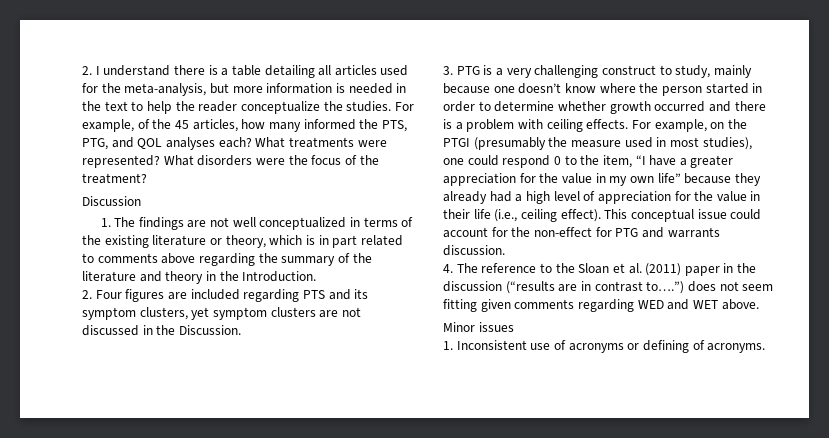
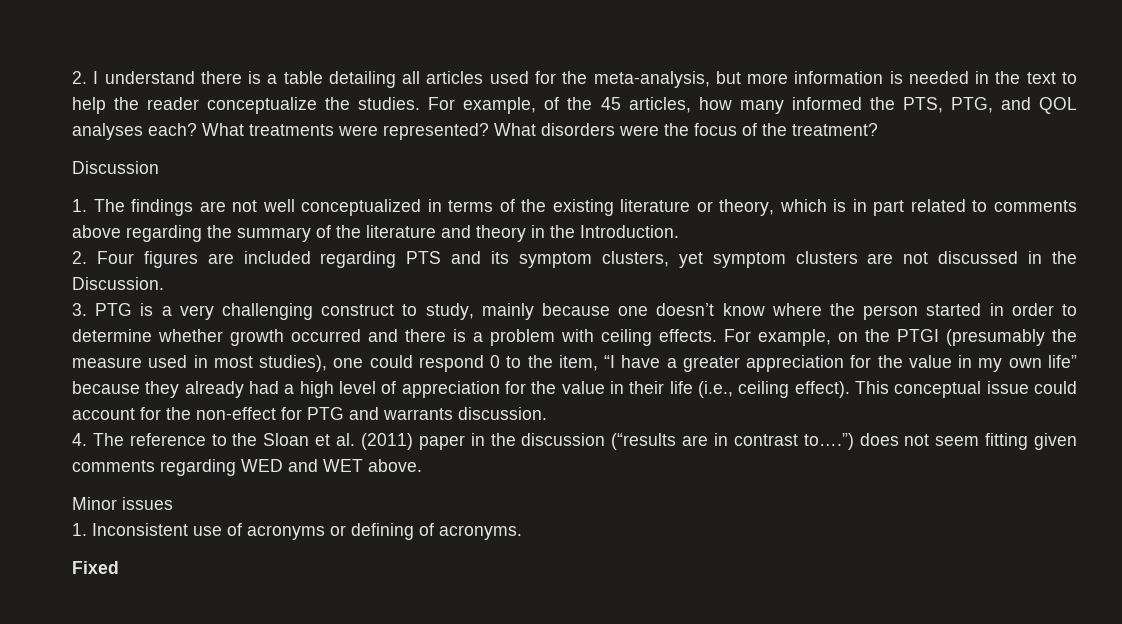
(766, 348) none -> [72,561,119,574] // Fixed

